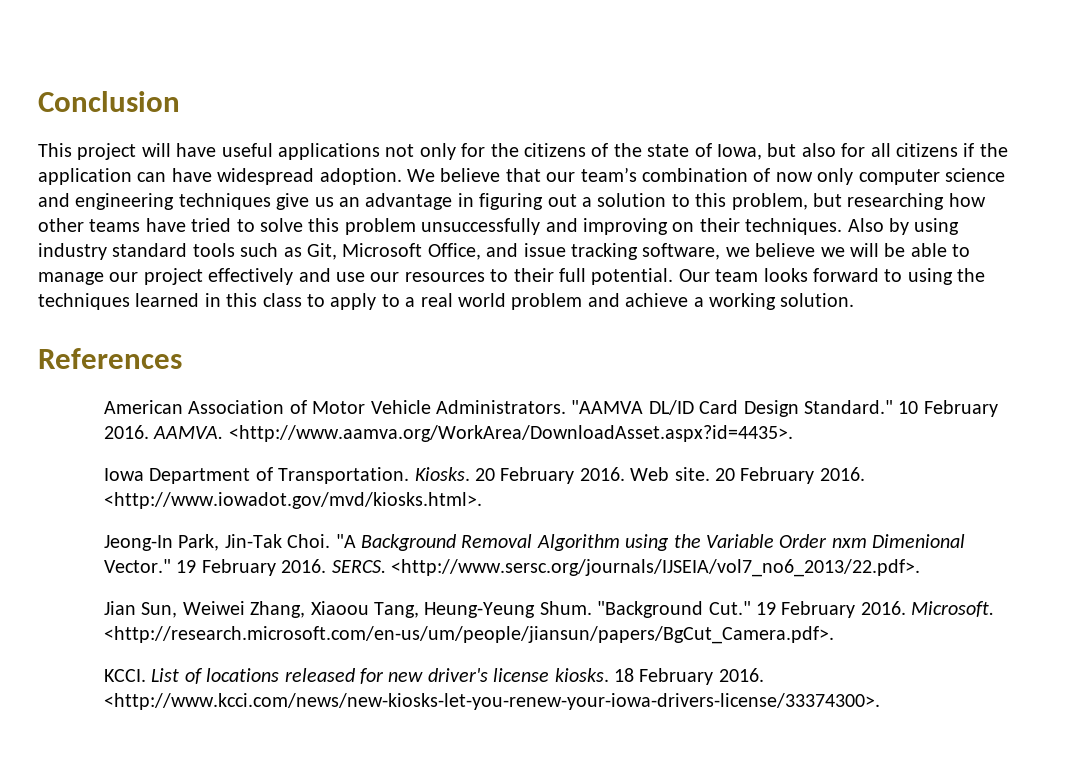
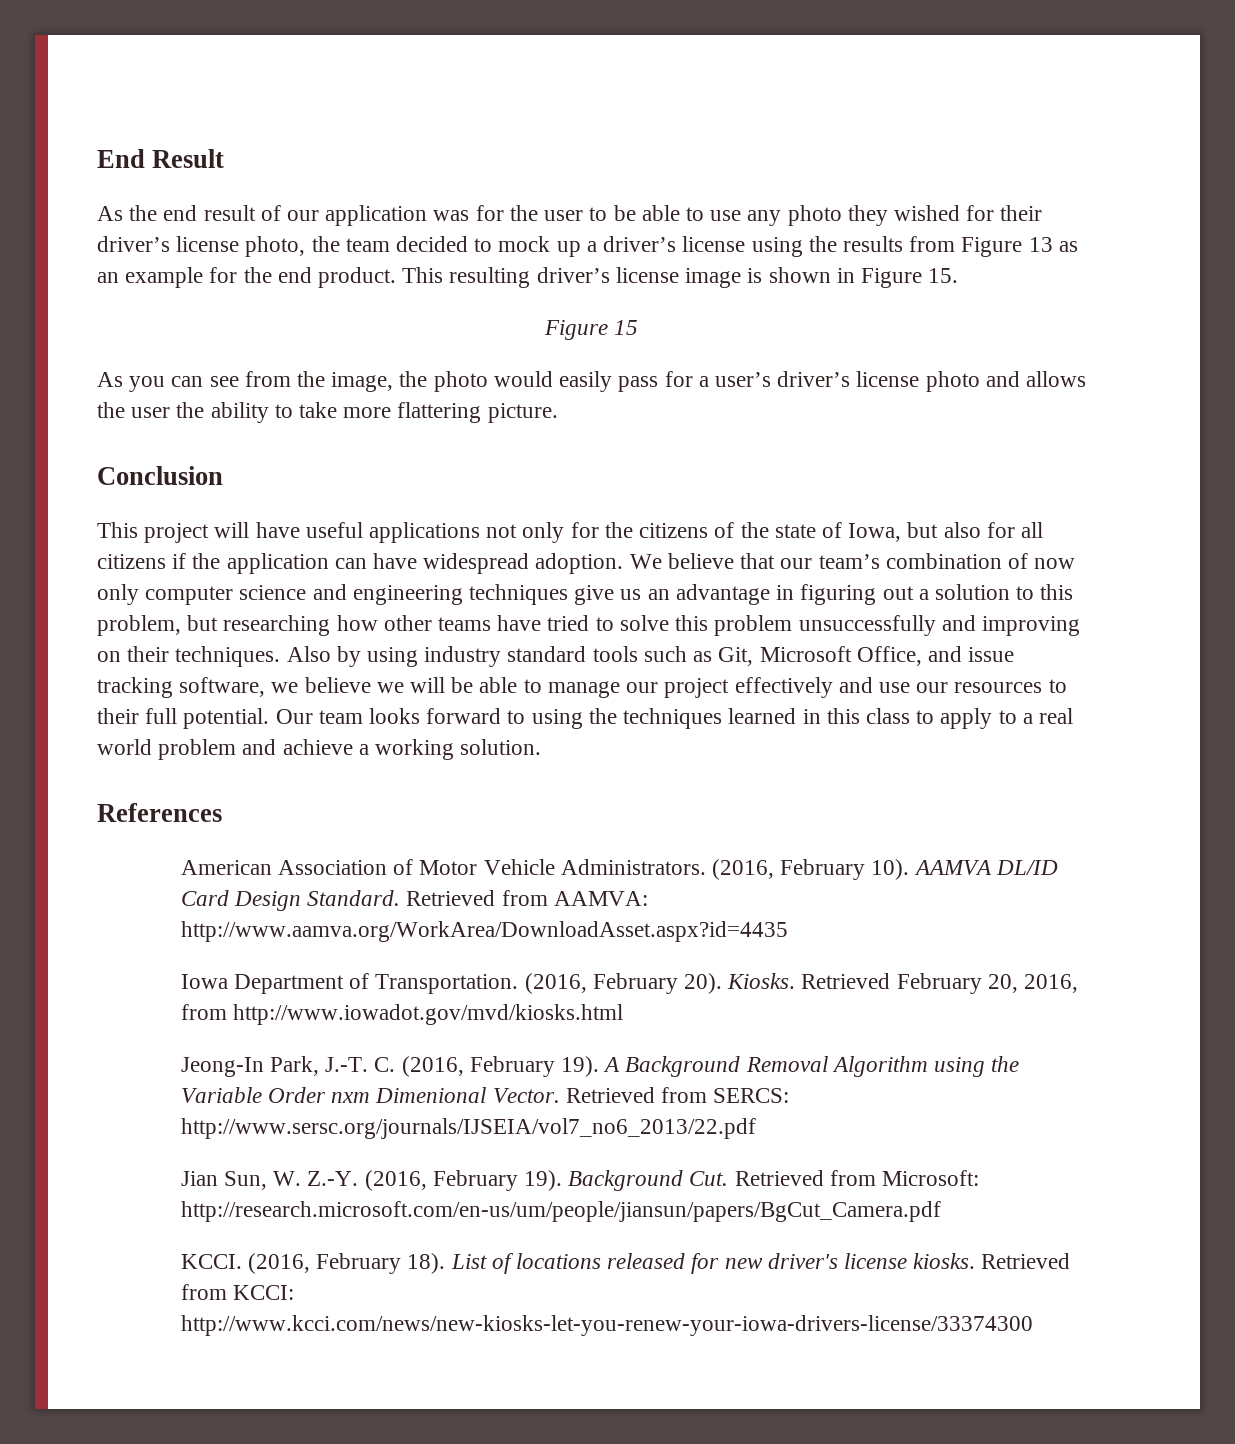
(38, 101) none -> [97,149,225,168] [97,205,1043,226] [97,236,1078,257] [97,267,959,288] [543,320,639,340] [97,371,1086,392] [97,402,558,423] End Result // As the end result of our application was for the user to be able to use any photo they wished for their driver’s license photo, the team decided to mock up a driver’s license using the results from Figure 13 as an example for the end product. This resulting driver’s license image is shown in Figure 15. // Figure 15 // As you can see from the image, the photo would easily pass for a user’s driver’s license photo and allows the user the ability to take more flattering picture. //
[571,400,998,417] [104,425,793,442] [104,467,865,484] [104,492,483,509] [104,534,356,551] "AAMVA DL/ID Card Design Standard." 10 February 2016. AAMVA. <http://www.aamva.org/WorkArea/DownloadAsset.aspx?id=4435>. // Iowa Department of Transportation. Kiosks. 20 February 2016. Web site. 20 February 2016. <http://www.iowadot.gov/mvd/kiosks.html>. // Jeong-In Park, Jin-Tak Choi. "A -> [711,859,1058,880] [180,890,648,911] [180,921,788,942] [180,973,1079,994] [180,1004,623,1025] [180,1056,621,1077] (2016, February 10). AAMVA DL/ID Card Design Standard. Retrieved from AAMVA: http://www.aamva.org/WorkArea/DownloadAsset.aspx?id=4435 // Iowa Department of Transportation. (2016, February 20). Kiosks. Retrieved February 20, 2016, from http://www.iowadot.gov/mvd/kiosks.html // Jeong-In Park, J.-T. C. (2016, February 19). A
[104,559,921,577] [104,601,995,618] [104,626,835,644] [104,669,147,682] Vector." 19 February 2016. SERCS. <http://www.sersc.org/journals/IJSEIA/vol7_no6_2013/22.pdf>. // Jian Sun, Weiwei Zhang, Xiaoou Tang, Heung-Yeung Shum. "Background Cut." 19 February 2016. Microsoft. <http://research.microsoft.com/en-us/um/people/jiansun/papers/BgCut_Camera.pdf>. // KCCI. -> [492,1087,790,1103] [180,1118,756,1139] [180,1170,980,1191] [180,1201,941,1222] [180,1253,446,1274] Vector. Retrieved from SERCS: http://www.sersc.org/journals/IJSEIA/vol7_no6_2013/22.pdf // Jian Sun, W. Z.-Y. (2016, February 19). Background Cut. Retrieved from Microsoft: http://research.microsoft.com/en-us/um/people/jiansun/papers/BgCut_Camera.pdf // KCCI. (2016, February 18).
[614,668,764,685] [104,693,881,710] 18 February 2016. <http://www.kcci.com/news/new-kiosks-let-you-renew-your-iowa-drivers-license/33374300>. -> [981,1253,1071,1269] [180,1284,294,1300] [180,1315,1033,1336] Retrieved from KCCI: http://www.kcci.com/news/new-kiosks-let-you-renew-your-iowa-drivers-license/33374300

